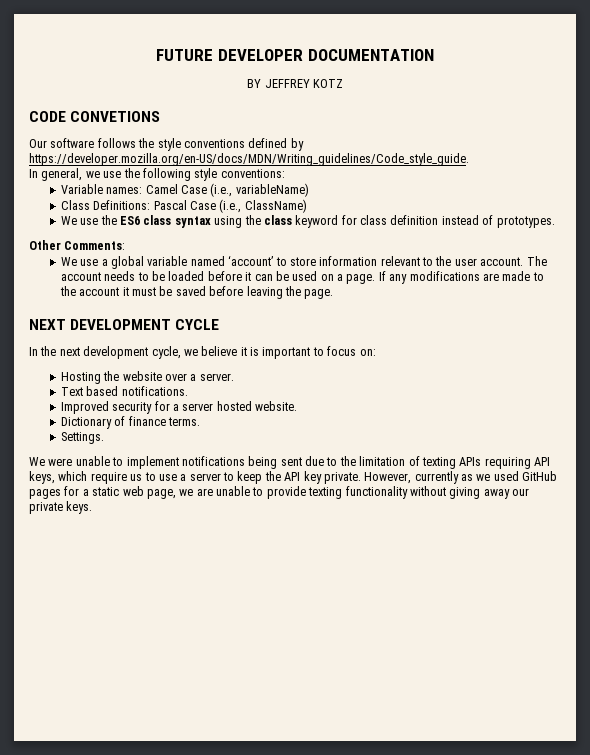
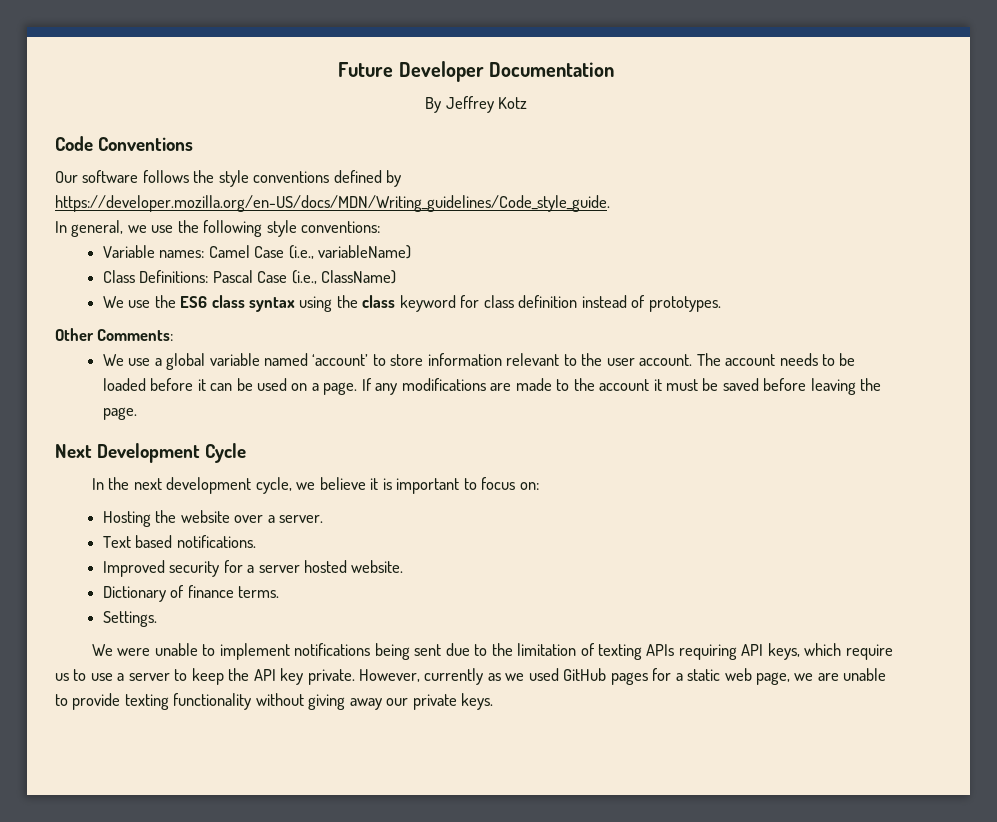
[156,49,434,61] [247,79,343,88] [29,111,161,122] FUTURE DEVELOPER DOCUMENTATION // BY JEFFREY KOTZ // CODE CONVETIONS -> [338,61,614,82] [425,96,527,113] [55,136,194,151] Future Developer Documentation // By Jeffrey Kotz // Code Conventions
[29,319,220,330] NEXT DEVELOPMENT CYCLE -> [55,443,247,463] Next Development Cycle

